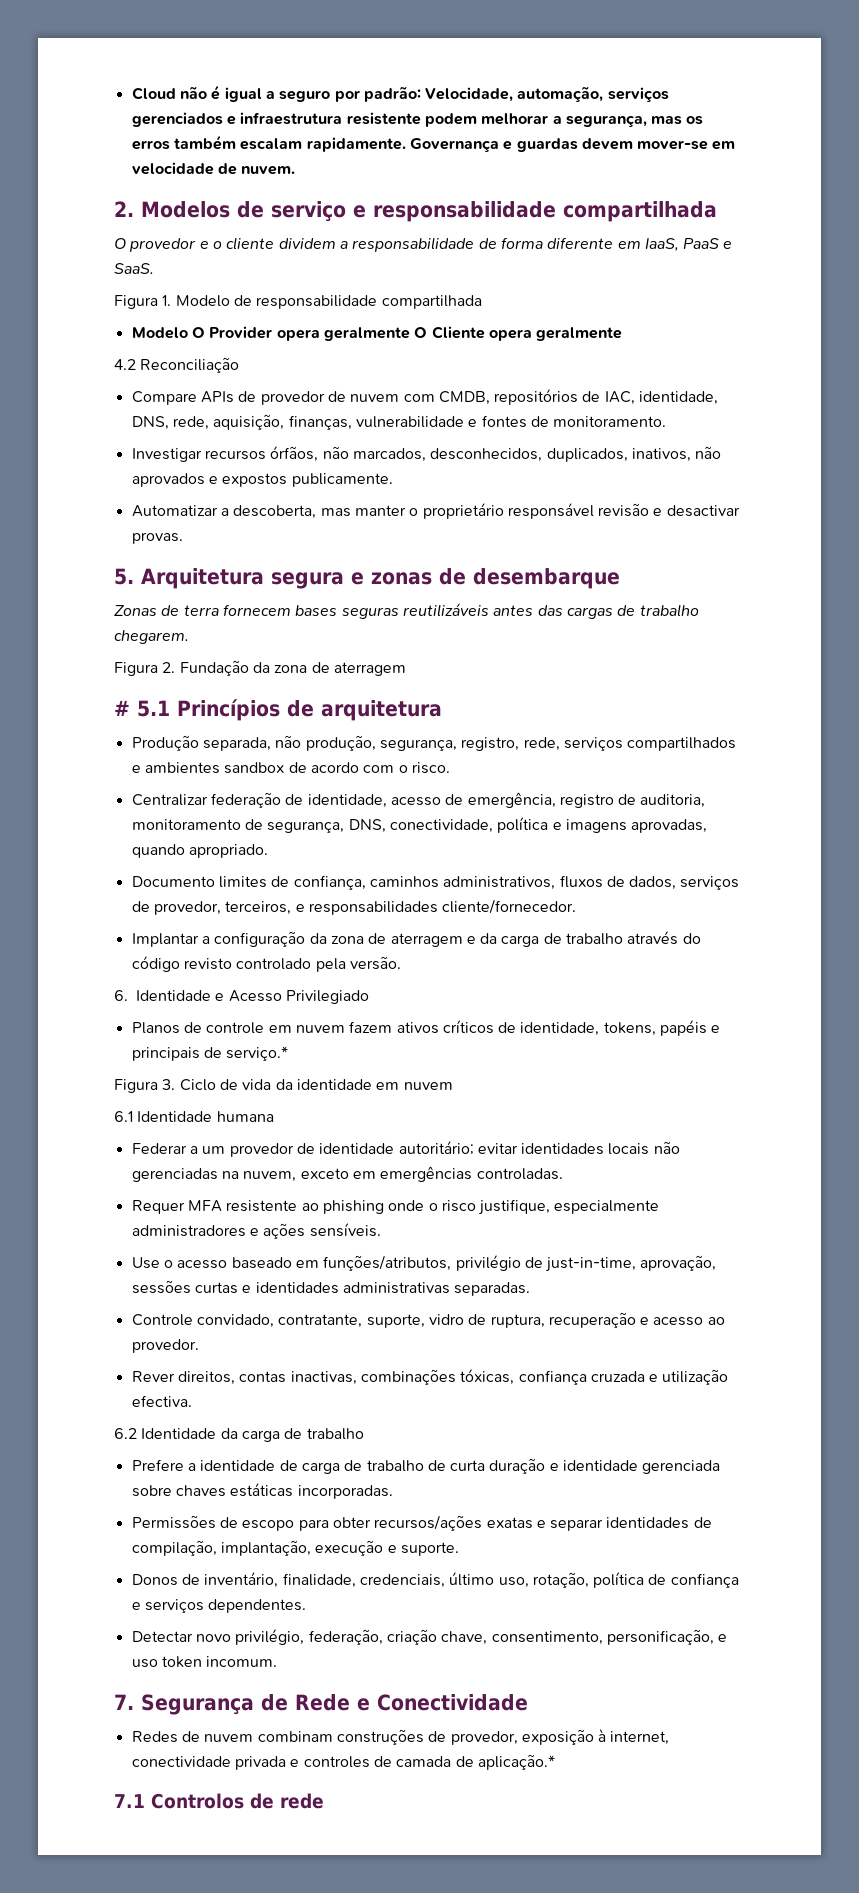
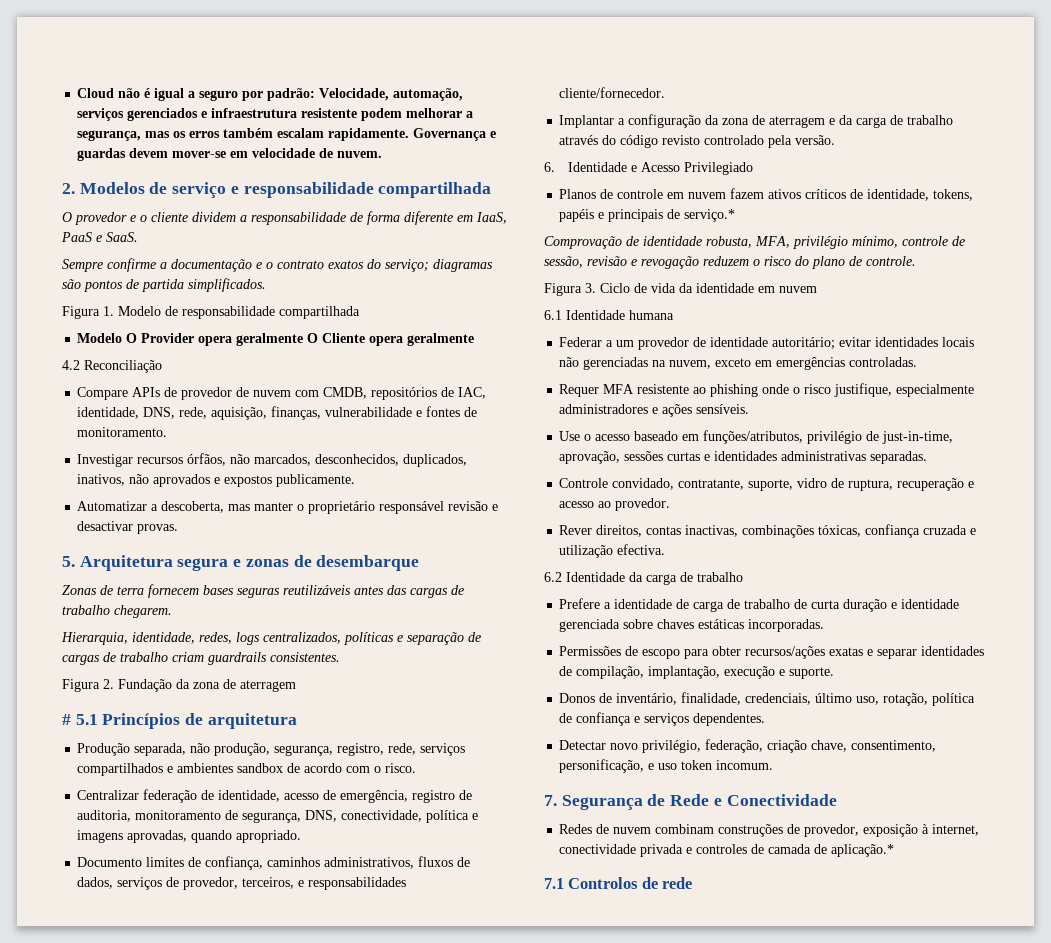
(154, 268) none -> [62,258,493,272] [62,278,266,292] // Sempre confirme a documentação e o contrato exatos do serviço; diagramas são pontos de partida simplificados.
(189, 637) none -> [61,632,481,645] [62,652,340,665] // Hierarquia, identidade, redes, logs centralizados, políticas e separação de cargas de trabalho criam guardrails consistentes.
(289, 1053) none -> [544,236,965,249] [544,256,916,269] // Comprovação de identidade robusta, MFA, privilégio mínimo, controle de sessão, revisão e revogação reduzem o risco do plano de controle.

